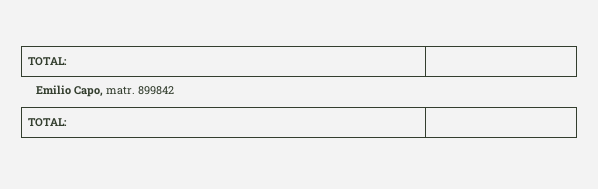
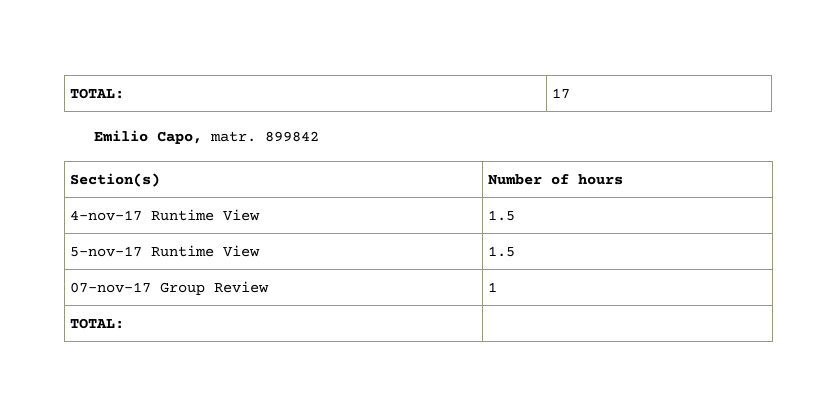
[28,57,68,66] TOTAL: | -> [70,88,125,99] [552,88,571,99] TOTAL: | 17
(174, 90) none -> [70,173,161,187] [488,174,624,185] [70,209,261,221] [488,210,516,221] [70,245,261,257] [488,246,516,257] [70,281,270,295] [488,282,498,292] // Section(s) | Number of hours // 4-nov-17 Runtime View | 1.5 // 5-nov-17 Runtime View | 1.5 // 07-nov-17 Group Review | 1

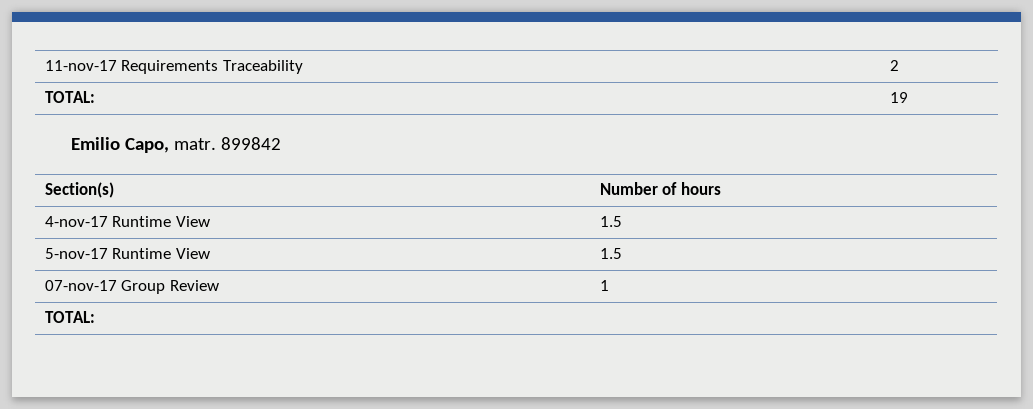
[70,88,125,99] [552,88,571,99] TOTAL: | 17 -> [44,60,303,74] [889,60,899,71] [44,91,95,103] [889,92,908,103] 11-nov-17 Requirements Traceability | 2 // TOTAL: | 19

